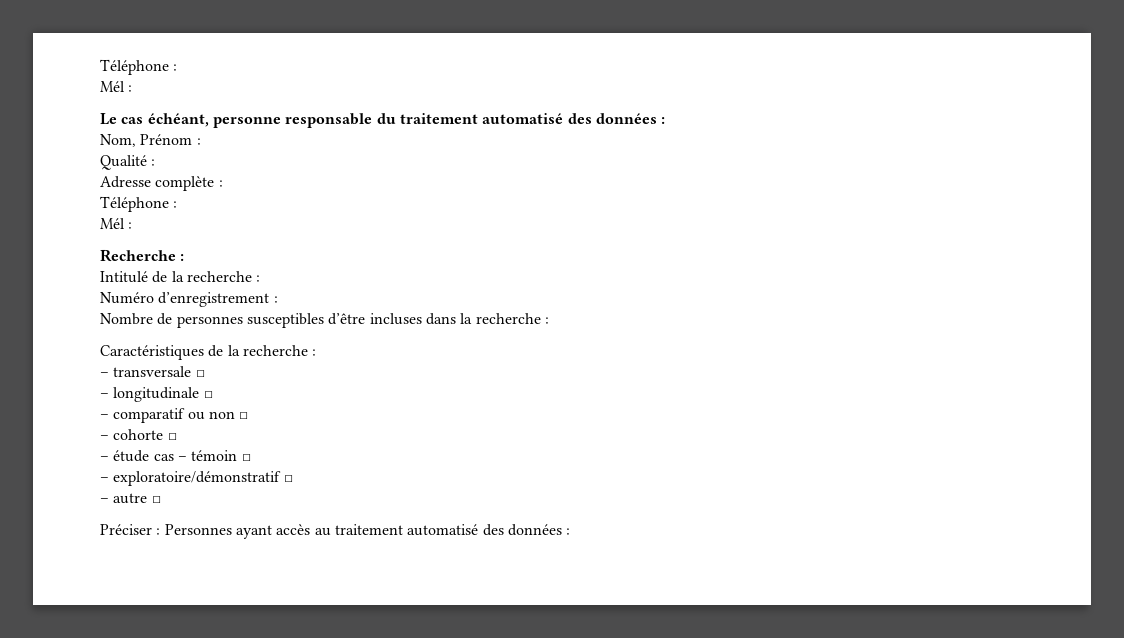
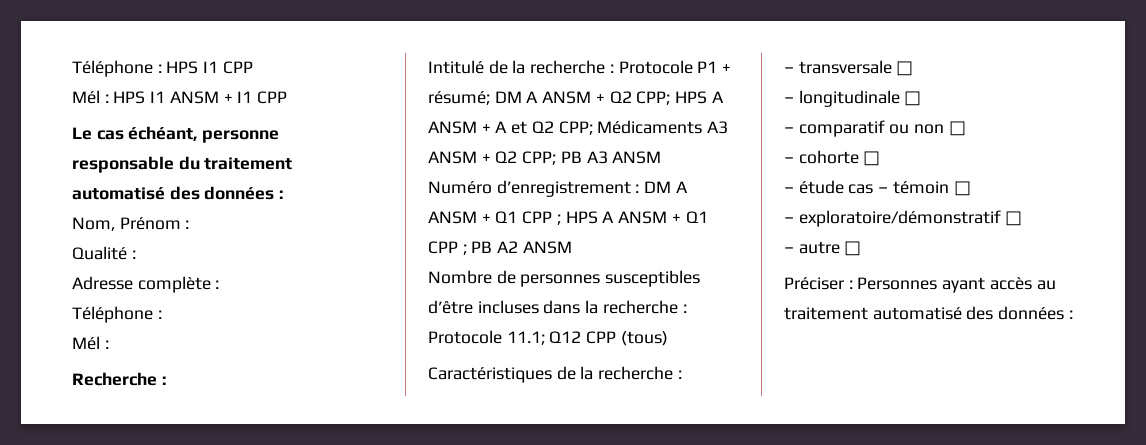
[100,59,178,75] [100,81,133,92] Téléphone : // Mél : -> [72,60,253,77] [72,90,288,104] Téléphone : HPS I1 CPP // Mél : HPS I1 ANSM + I1 CPP
[100,292,278,307] // Numéro d’enregistrement : -> [618,60,732,74] [428,91,724,105] [428,120,729,135] [428,151,662,165] [428,180,688,197] [428,211,708,225] [428,241,572,255] Protocole P1 + résumé; DM A ANSM + Q2 CPP; HPS A ANSM + A et Q2 CPP; Médicaments A3 ANSM + Q2 CPP; PB A3 ANSM // Numéro d’enregistrement : DM A ANSM + Q1 CPP ; HPS A ANSM + Q1 CPP ; PB A2 ANSM
(549, 320) none -> [428,330,668,346] Protocole 11.1; Q12 CPP (tous)

